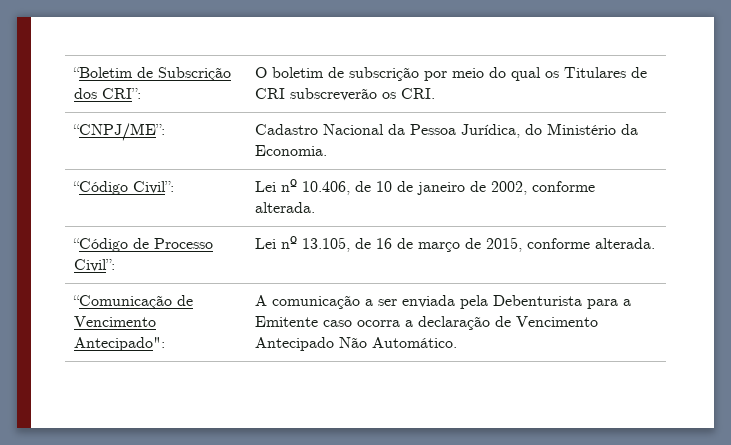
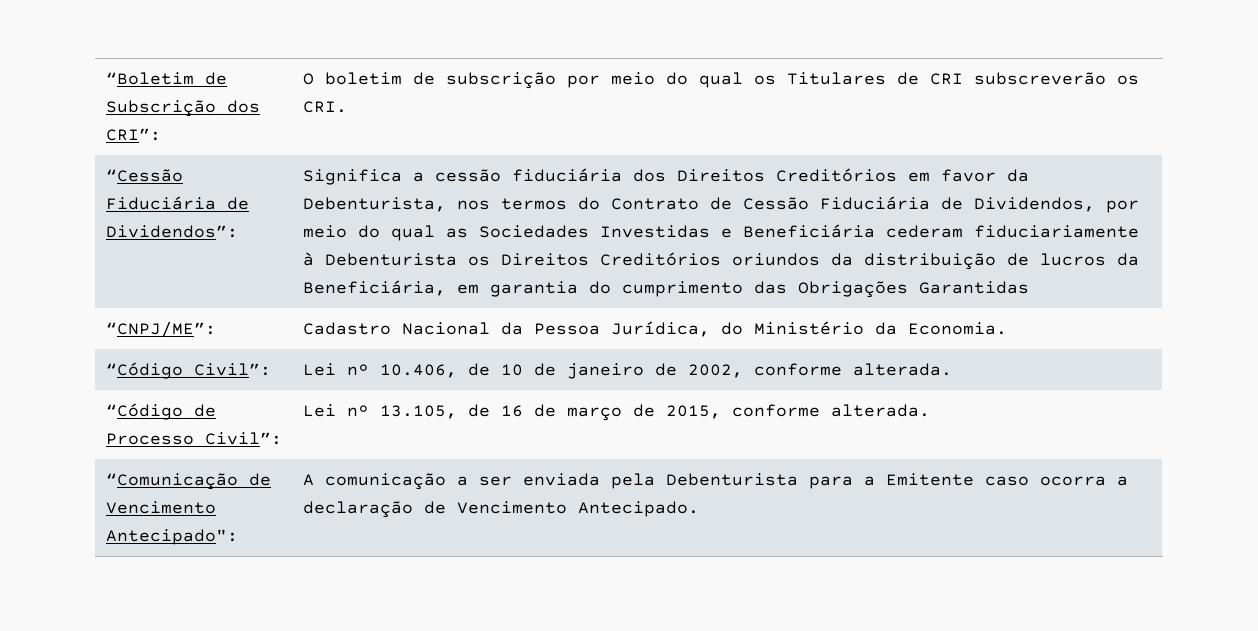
(435, 93) none -> [105,169,183,182] [105,196,249,210] [105,225,238,238] [302,168,1029,185] [302,196,1139,213] [302,224,1139,241] [302,252,1139,270] [302,280,1029,298] // “Cessão Fiduciária de Dividendos”: | Significa a cessão fiduciária dos Direitos Creditórios em favor da Debenturista, nos termos do Contrato de Cessão Fiduciária de Dividendos, por meio do qual as Sociedades Investidas e Beneficiária cederam fiduciariamente à Debenturista os Direitos Creditórios oriundos da distribuição de lucros da Beneficiária, em garantia do cumprimento das Obrigações Garantidas
[254,337,457,351] Antecipado Não Automático. -> [577,501,699,517] Antecipado.

